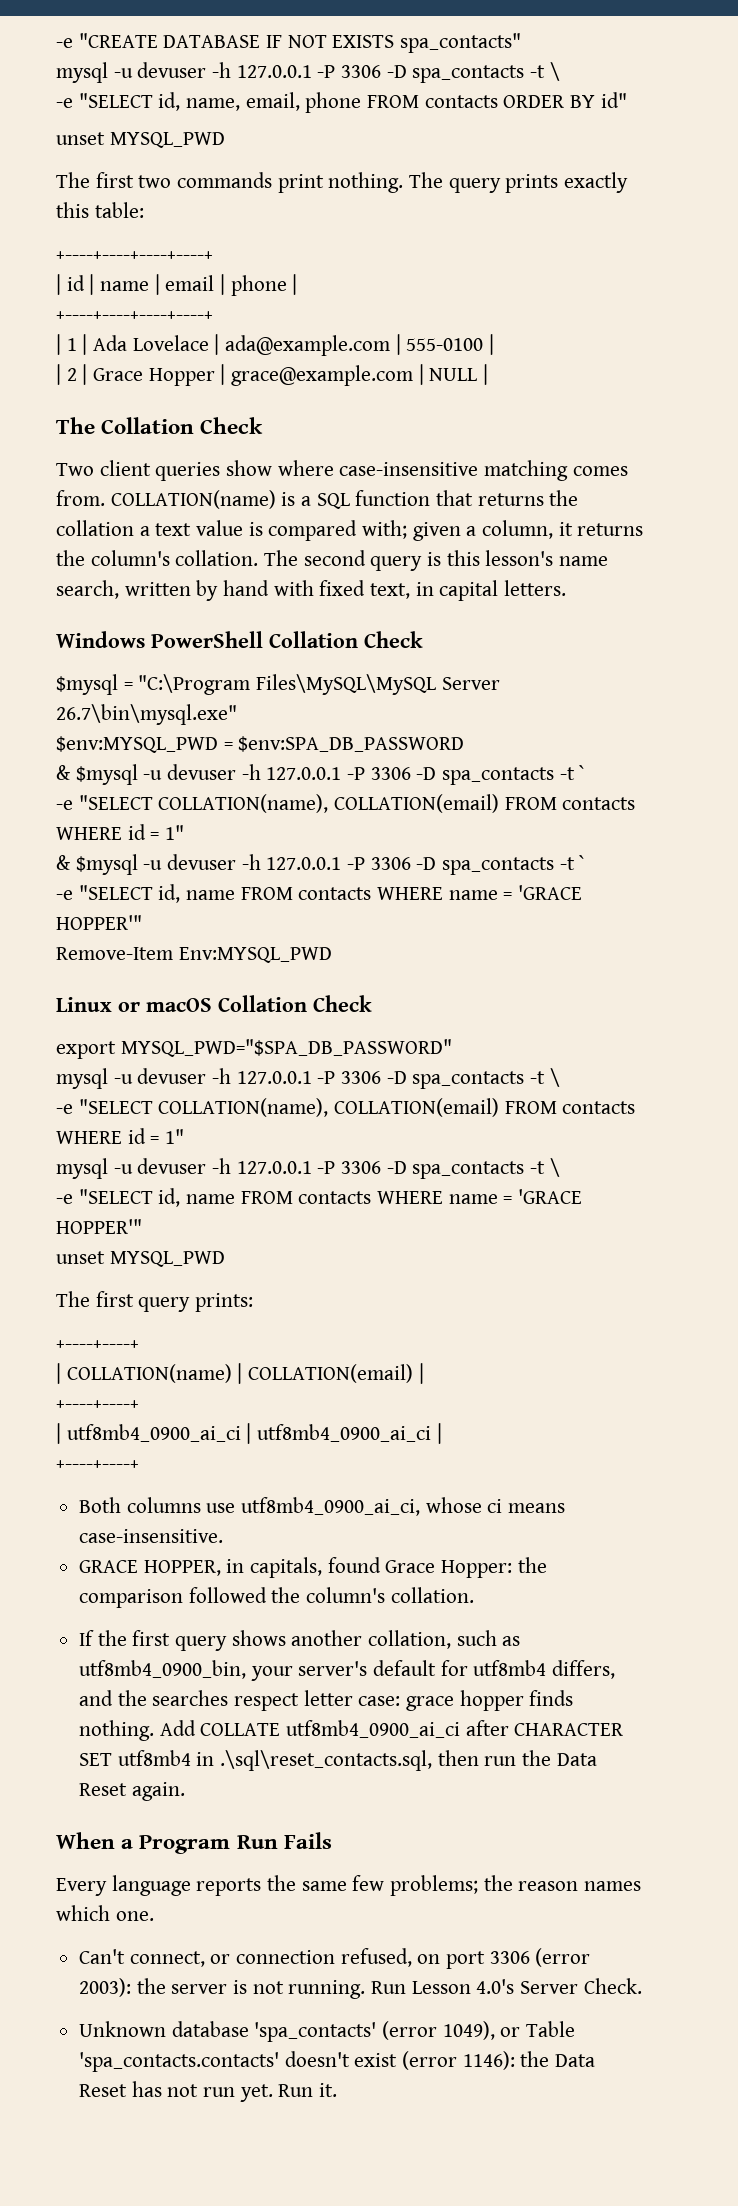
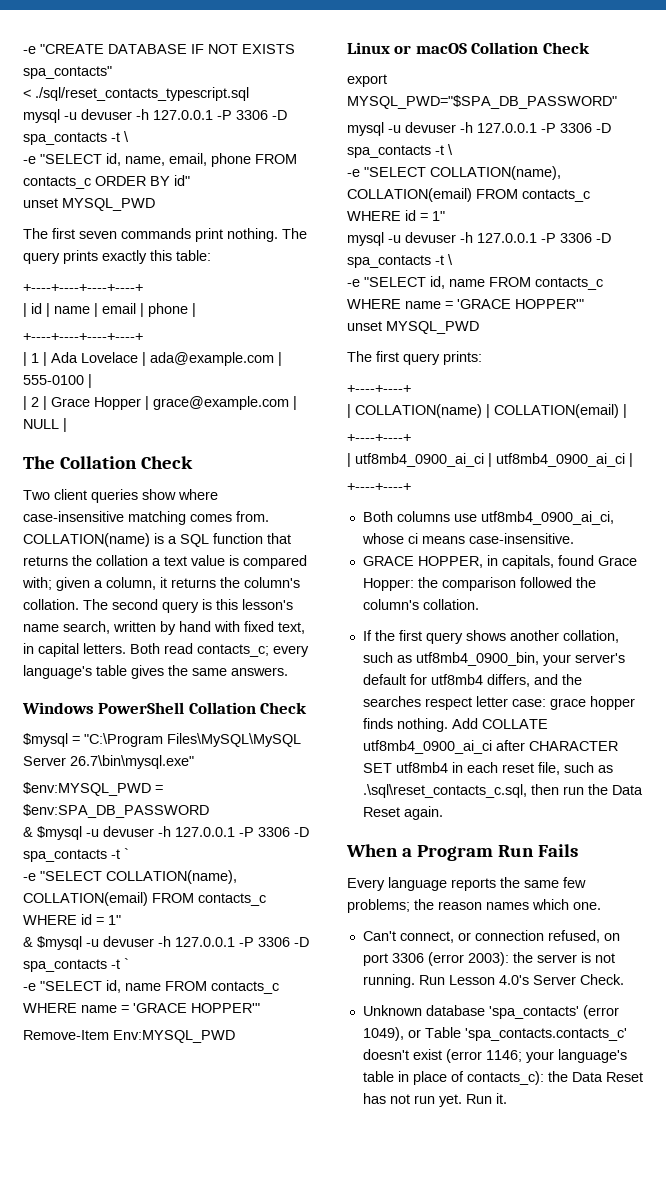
(522, 43) none -> [23,87,249,101] // < ./sql/reset_contacts_typescript.sql
[424,95,498,108] contacts -> [23,176,91,189] contacts_c
[138,175,172,188] two -> [79,231,117,239] seven
(567, 588) none -> [130,643,309,657] [23,665,288,679] Both read contacts_c; every language's table gives the same answers.
[562,797,636,810] contacts -> [198,893,266,906] contacts_c
[298,887,372,900] contacts -> [211,981,279,994] contacts_c
[562,1101,636,1114] contacts -> [522,189,590,202] contacts_c
[298,1191,372,1204] contacts -> [535,277,603,290] contacts_c
[220,1750,433,1771] .\sql\reset_contacts.sql, -> [466,762,613,775] [362,784,527,798] each reset file, such as .\sql\reset_contacts_c.sql,
[79,2052,280,2072] 'spa_contacts.contacts' -> [464,1028,627,1041] 'spa_contacts.contacts_c'
[462,2051,515,2070] 1146): -> [485,1049,627,1063] [362,1071,544,1085] 1146; your language's table in place of contacts_c):

